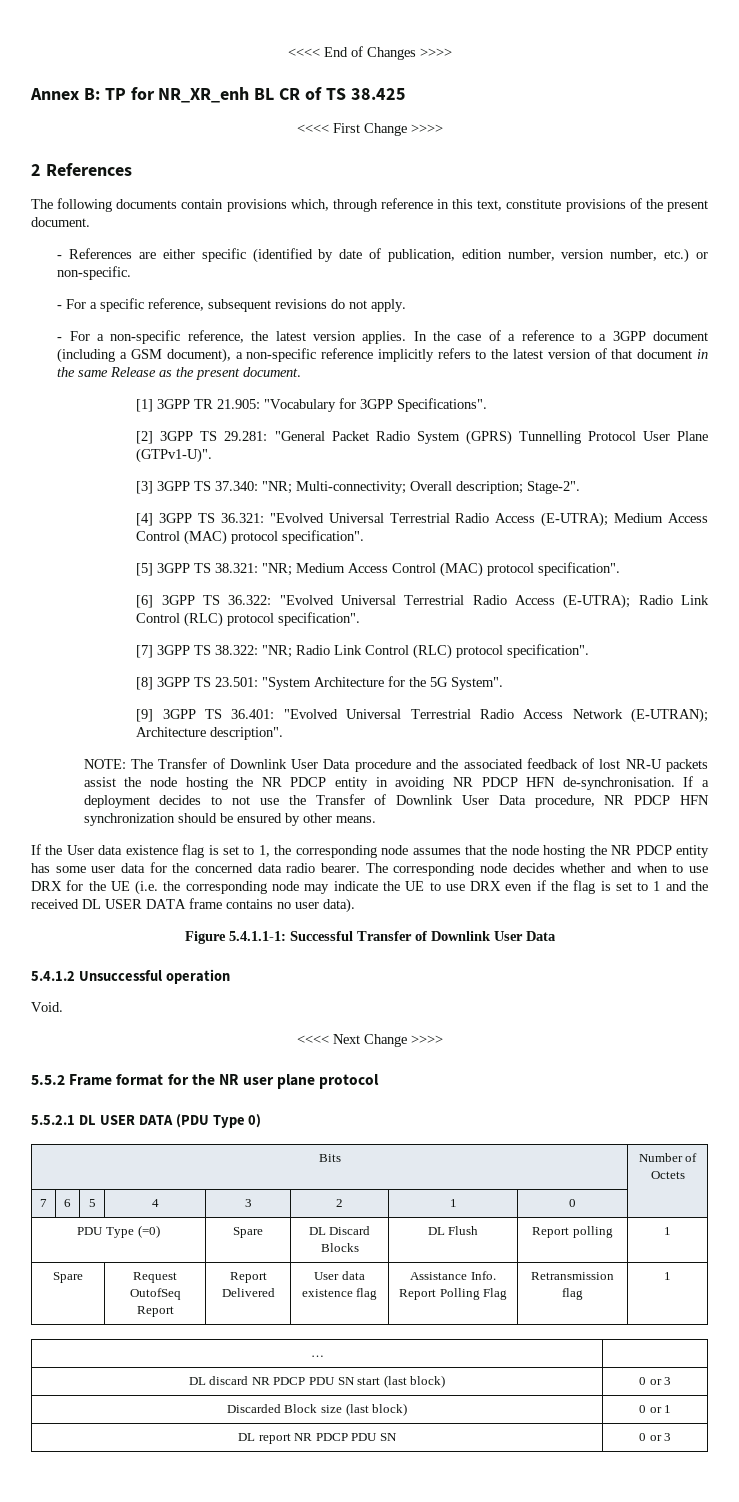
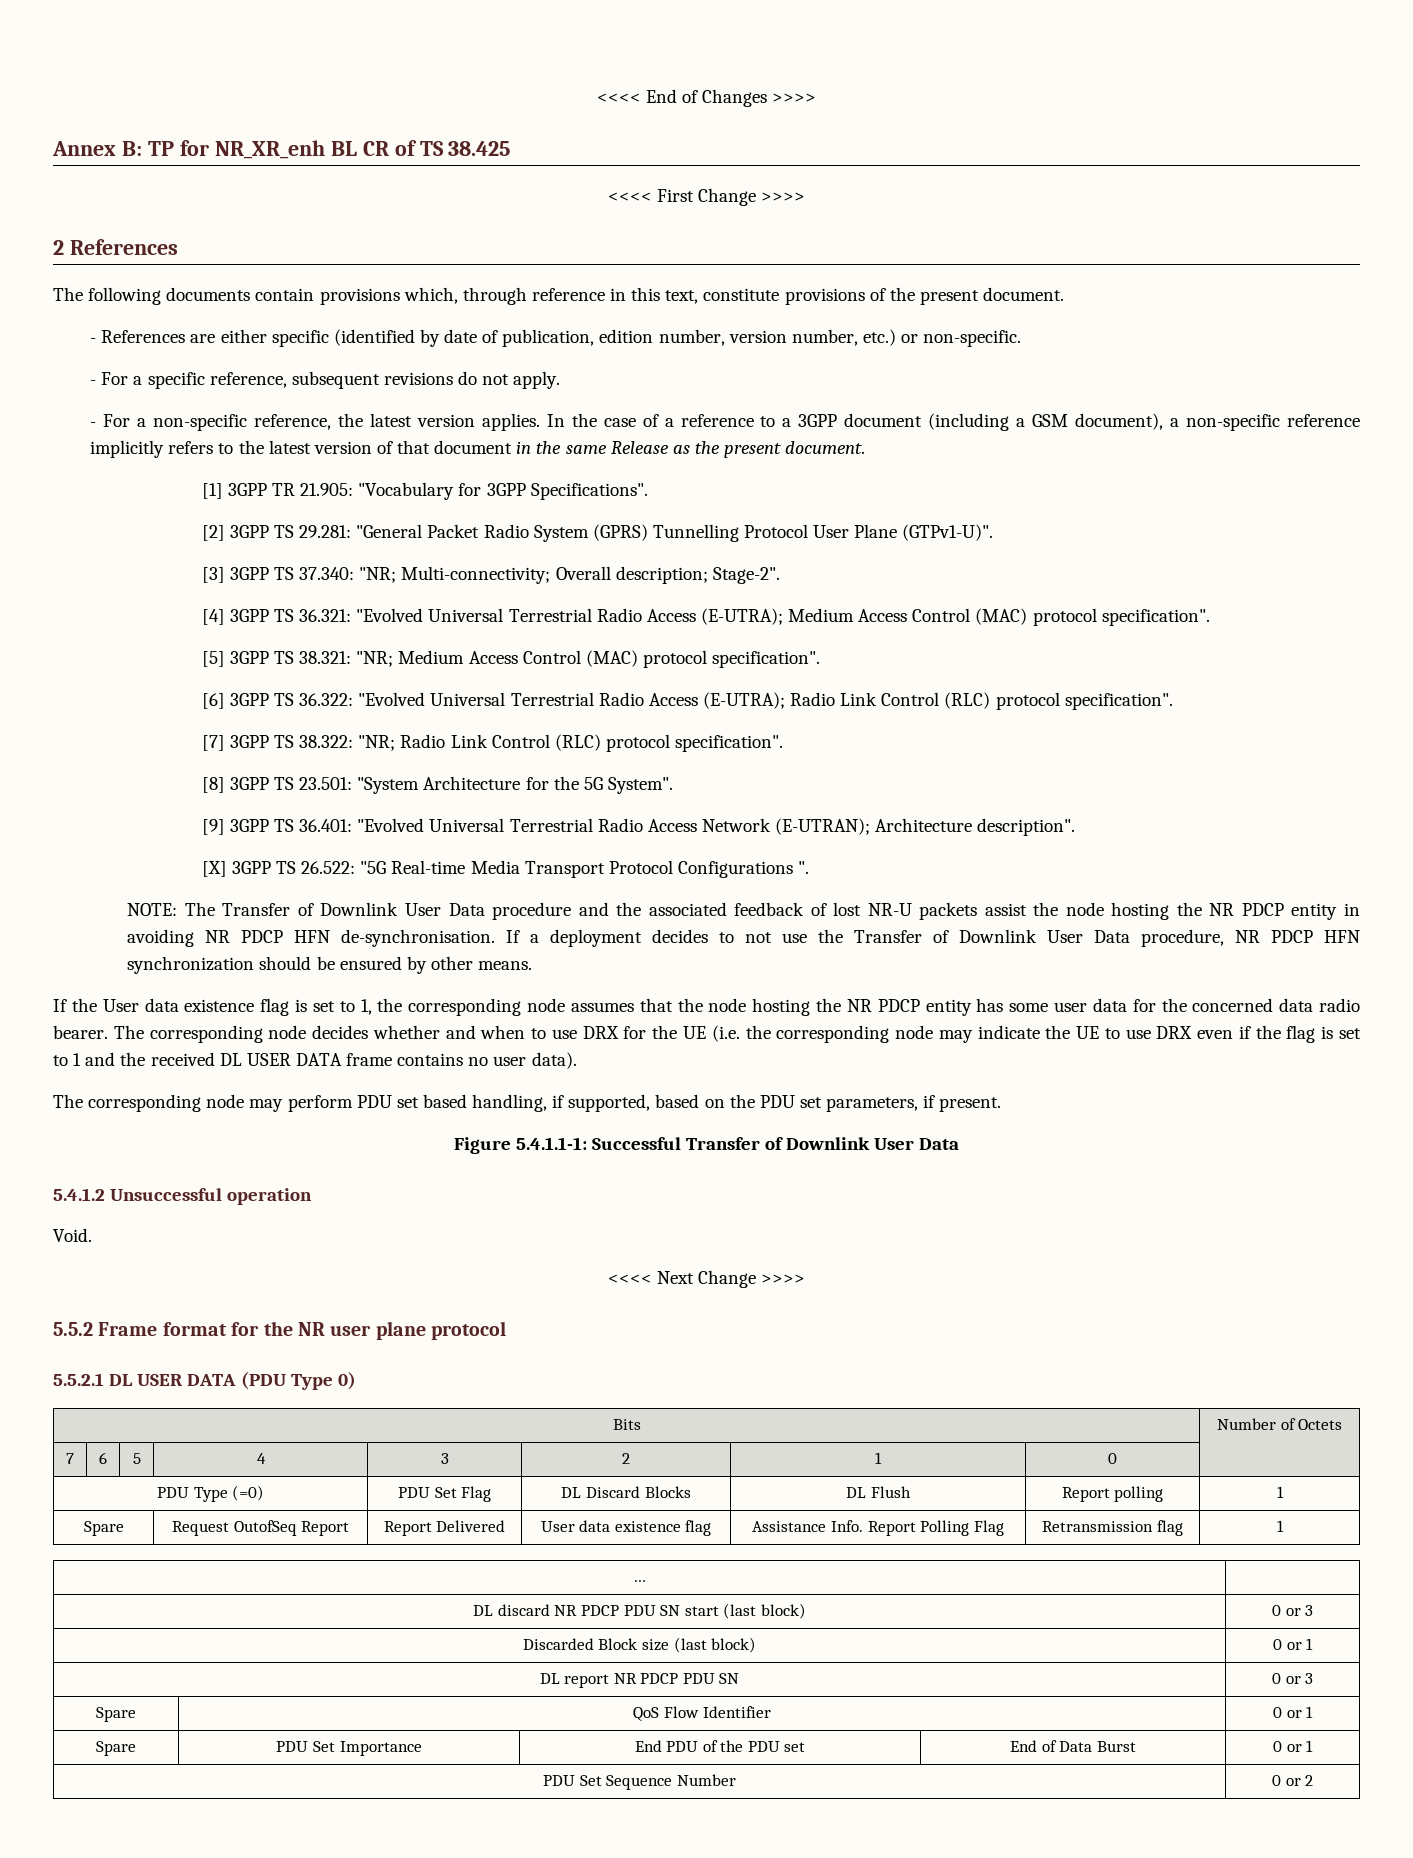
(284, 733) none -> [201,860,810,878] // [X] 3GPP TS 26.522: "5G Real-time Media Transport Protocol Configurations ".
(355, 905) none -> [53,1094,1002,1112] // The corresponding node may perform PDU set based handling, if supported, based on the PDU set parameters, if present.
[233,1227,263,1238] Spare -> [397,1486,492,1502] PDU Set Flag
(672, 1437) none -> [96,1707,136,1722] [633,1706,771,1721] [1272,1706,1314,1718] [96,1741,136,1756] [276,1741,422,1756] [634,1740,806,1752] [1010,1740,1136,1752] [1272,1740,1314,1752] [543,1774,736,1790] [1271,1775,1314,1786] // Spare | QoS Flow Identifier | 0 or 1 // Spare | PDU Set Importance | End PDU of the PDU set | End of Data Burst | 0 or 1 // PDU Set Sequence Number | 0 or 2

